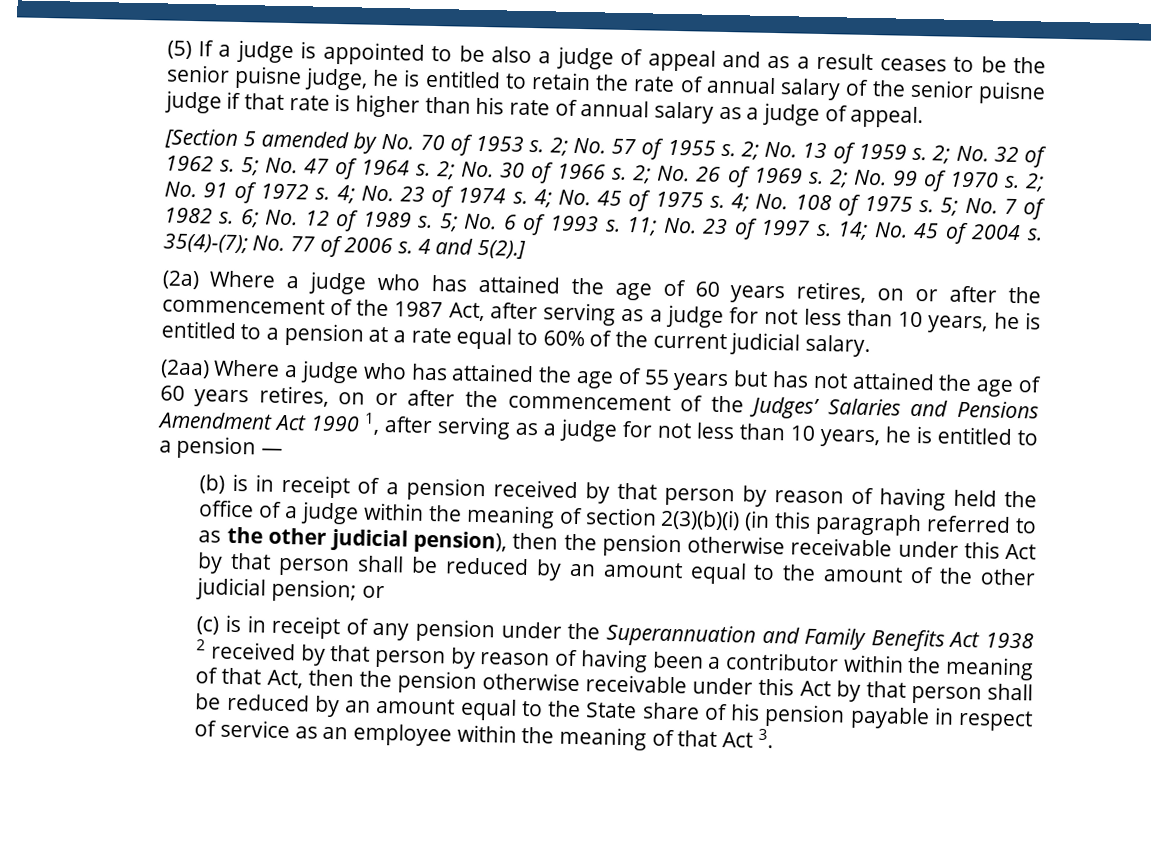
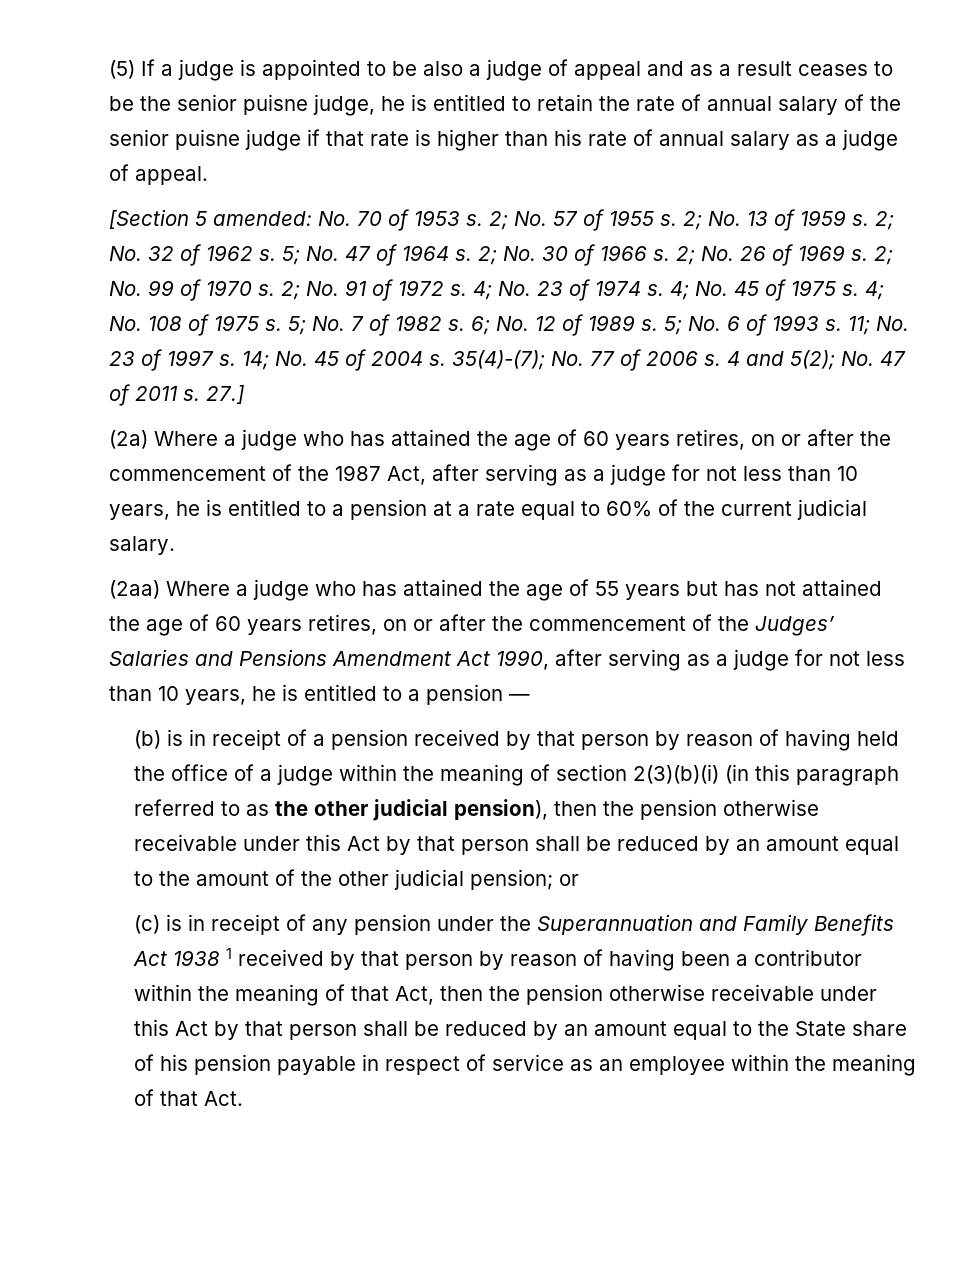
[260,130,378,154] amended by -> [213,211,313,226] amended:
[476,239,526,259] 5(2).] -> [790,350,907,370] [109,384,245,406] 5(2); No. 47 of 2011 s. 27.]
[309,412,380,435] 1990 1, -> [496,650,550,670] 1990,
[196,639,207,651] 2 -> [226,948,233,959] 1
[722,728,774,749] Act 3. -> [204,1091,244,1106] Act.

